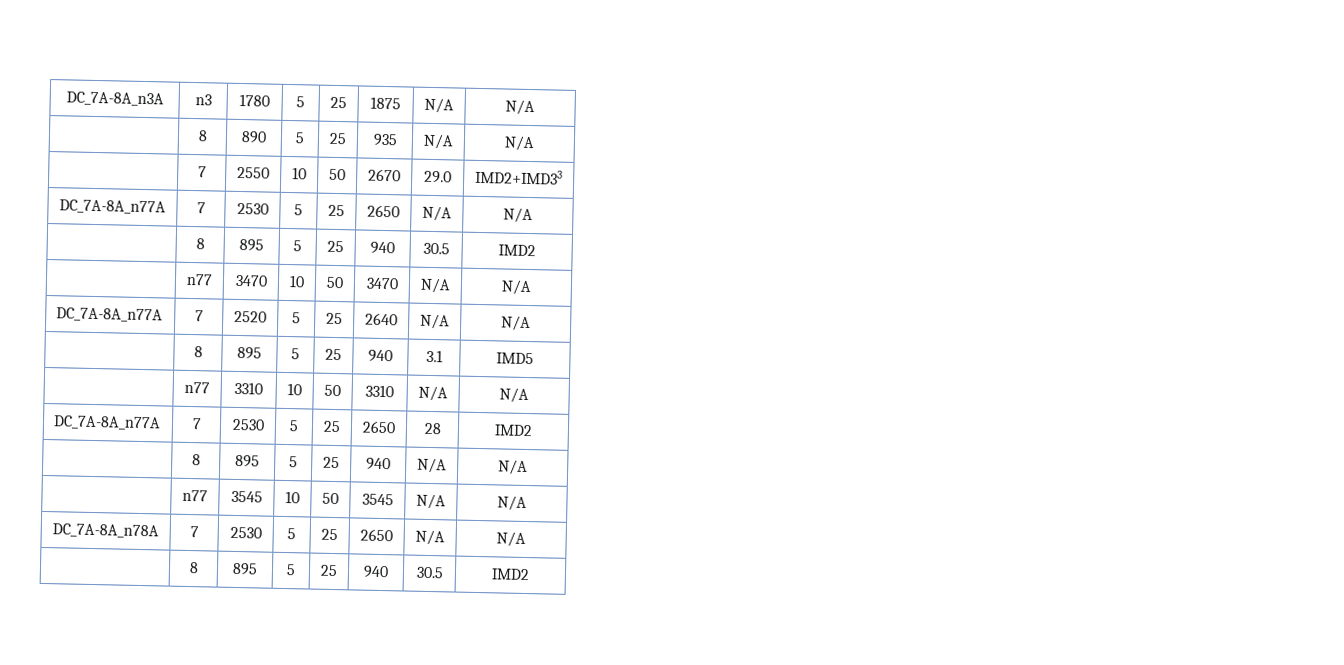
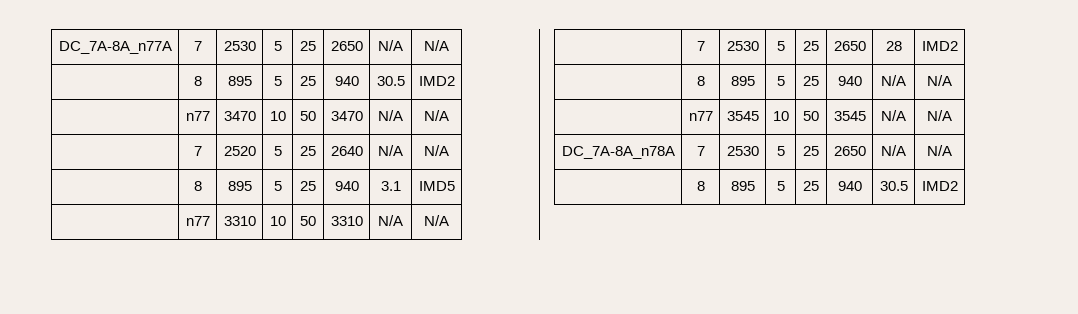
[65,91,164,107] [194,94,212,106] [239,93,270,107] [296,96,305,108] [330,96,347,109] [370,96,401,110] [424,97,454,114] [505,99,535,116] [197,130,208,142] [241,131,267,144] [295,132,305,144] [329,132,347,145] [372,133,398,147] [423,133,454,150] [504,135,535,152] [197,166,207,178] [237,166,270,179] [292,167,307,180] [329,168,346,181] [368,168,401,182] [424,170,452,184] [475,168,563,185] DC_7A-8A_n3A | n3 | 1780 | 5 | 25 | 1875 | N/A | N/A // | 8 | 890 | 5 | 25 | 935 | N/A | N/A // | 7 | 2550 | 10 | 50 | 2670 | 29.0 | IMD2+IMD33 // -> (58, 47) none
[56,307,164,323] DC_7A-8A_n77A -> (449, 115) none
[53,415,162,431] DC_7A-8A_n77A -> (449, 220) none

